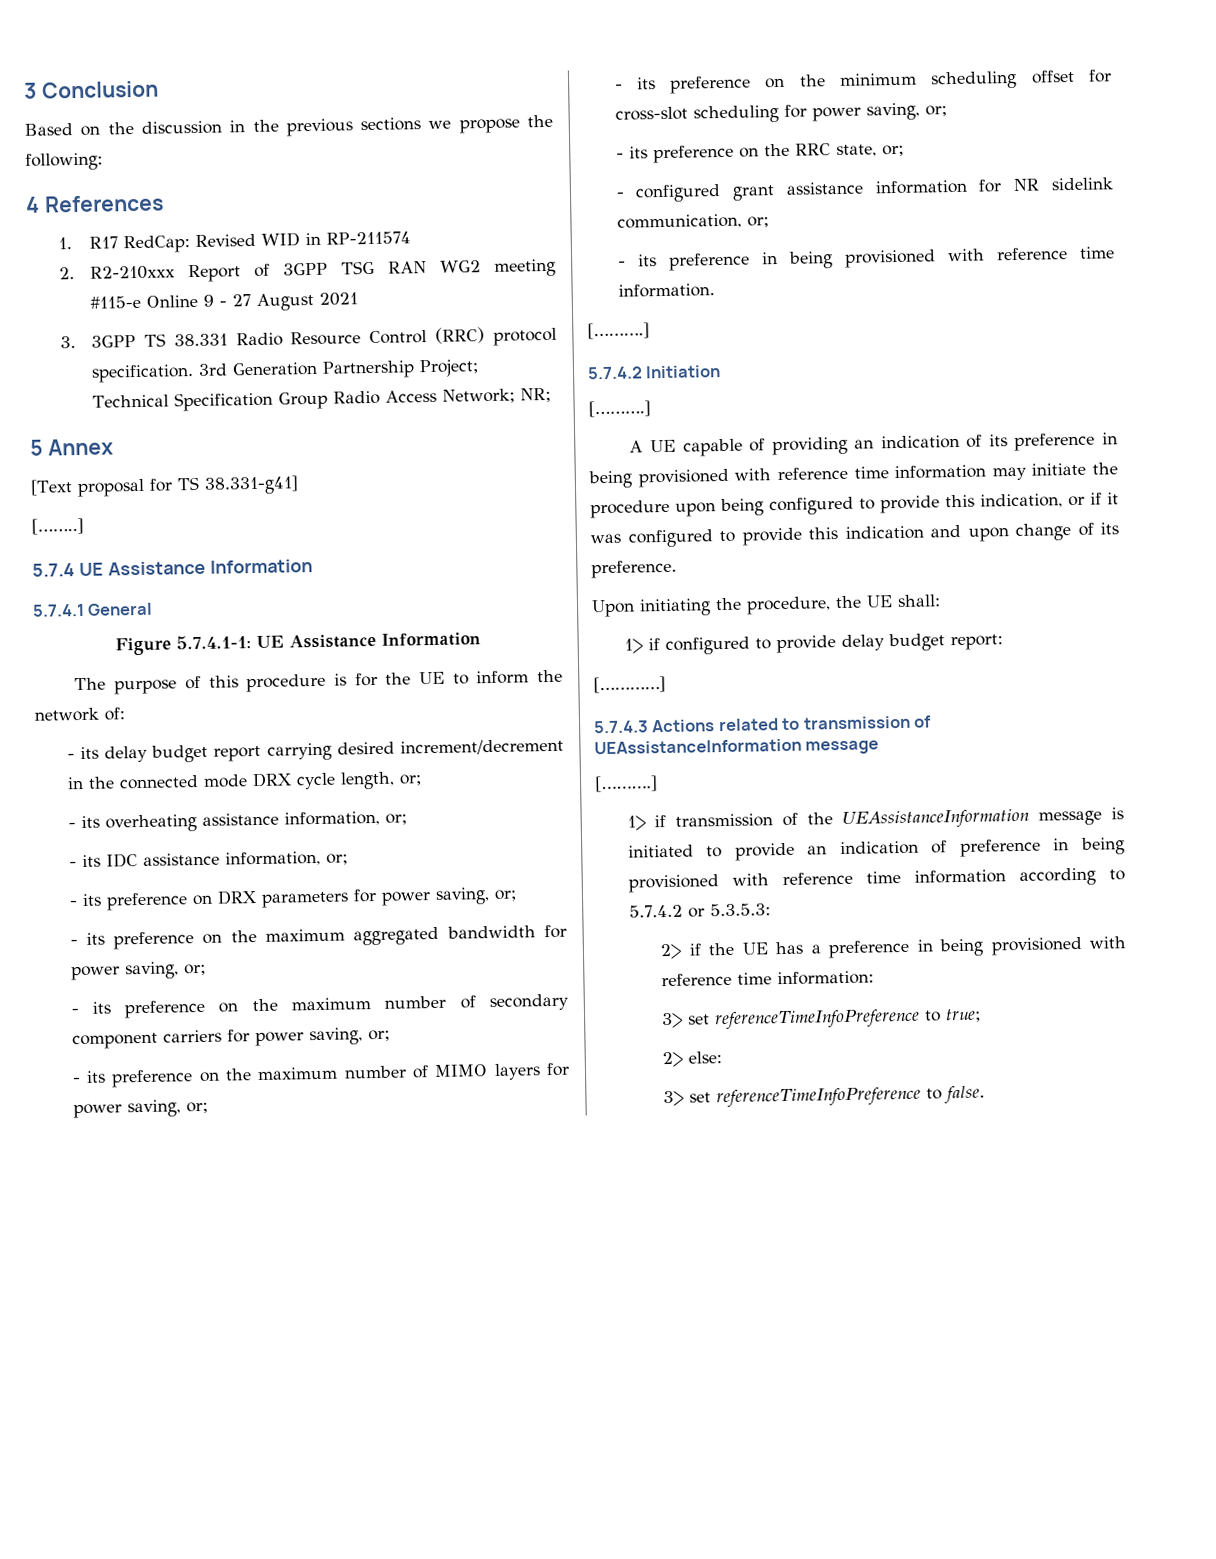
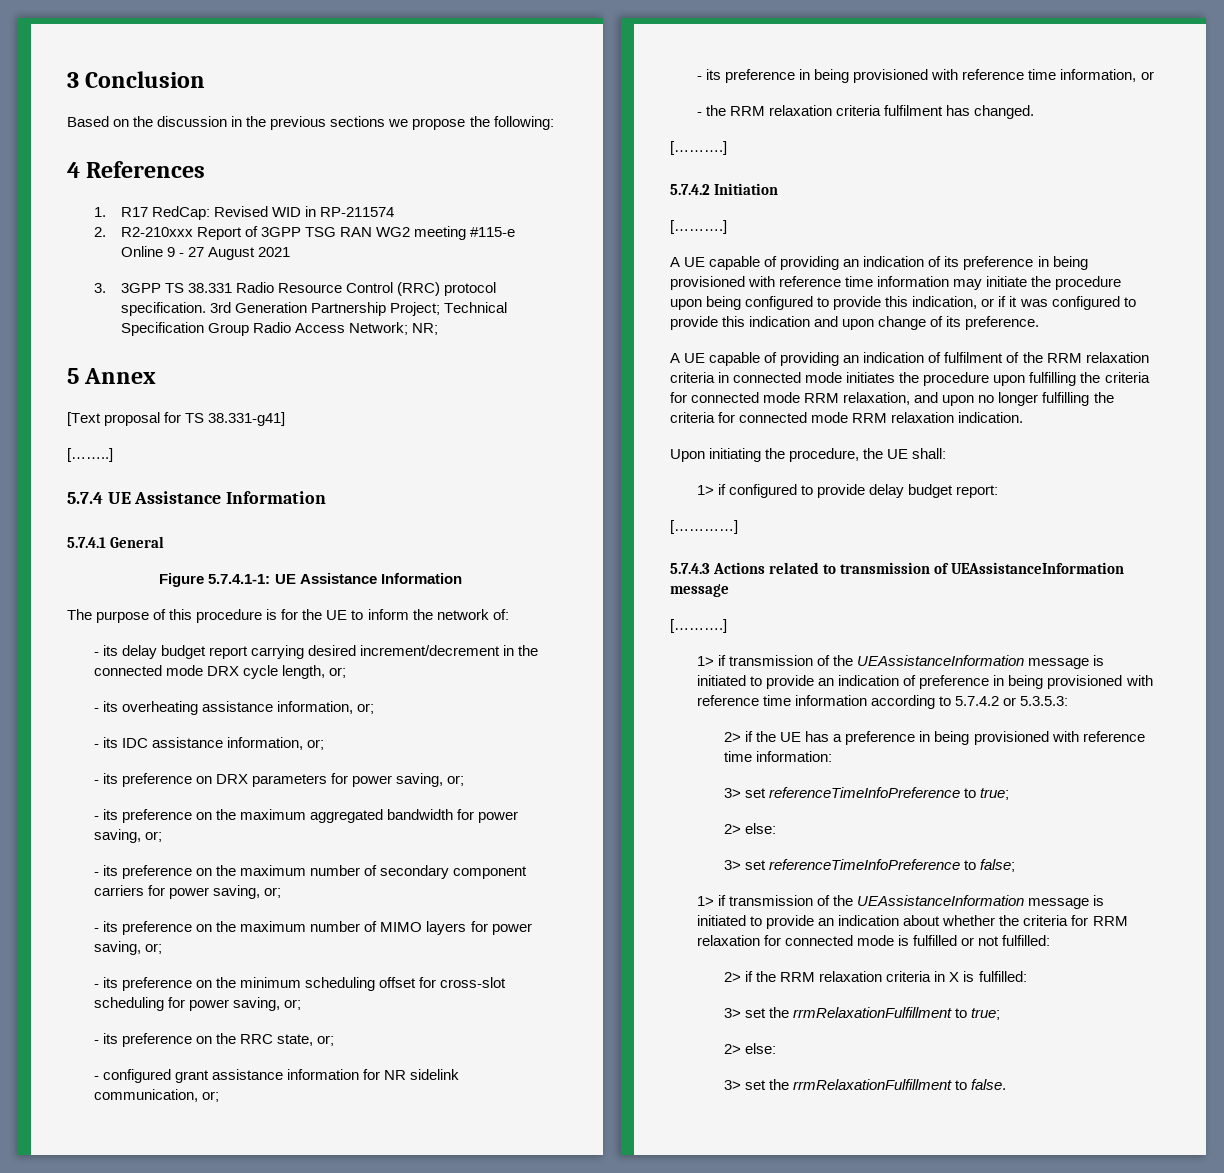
[617,283,715,298] information. -> [1060,69,1154,82] [697,105,1035,119] information, or // - the RRM relaxation criteria fulfilment has changed.
(677, 569) none -> [670,352,1149,366] [670,372,1150,386] [670,392,1114,406] [670,412,1024,423] // A UE capable of providing an indication of fulfilment of the RRM relaxation criteria in connected mode initiates the procedure upon fulfilling the criteria for connected mode RRM relaxation, and upon no longer fulfilling the criteria for connected mode RRM relaxation indication.
(943, 1094) none -> [980,859,1016,872] [697,895,1105,909] [697,915,1128,929] [697,935,1051,946] [724,971,1027,982] [724,1007,1001,1020] [724,1043,777,1054] [724,1079,968,1090] false; // 1> if transmission of the UEAssistanceInformation message is initiated to provide an indication about whether the criteria for RRM relaxation for connected mode is fulfilled or not fulfilled: // 2> if the RRM relaxation criteria in X is fulfilled: // 3> set the rrmRelaxationFulfillment to true; // 2> else: // 3> set the rrmRelaxationFulfillment to

